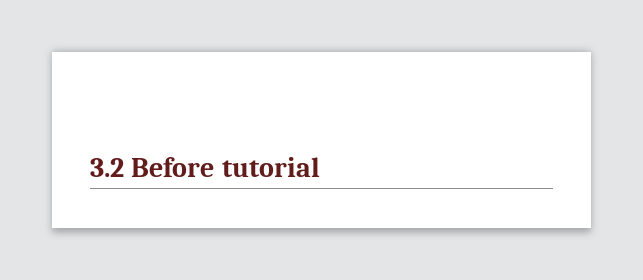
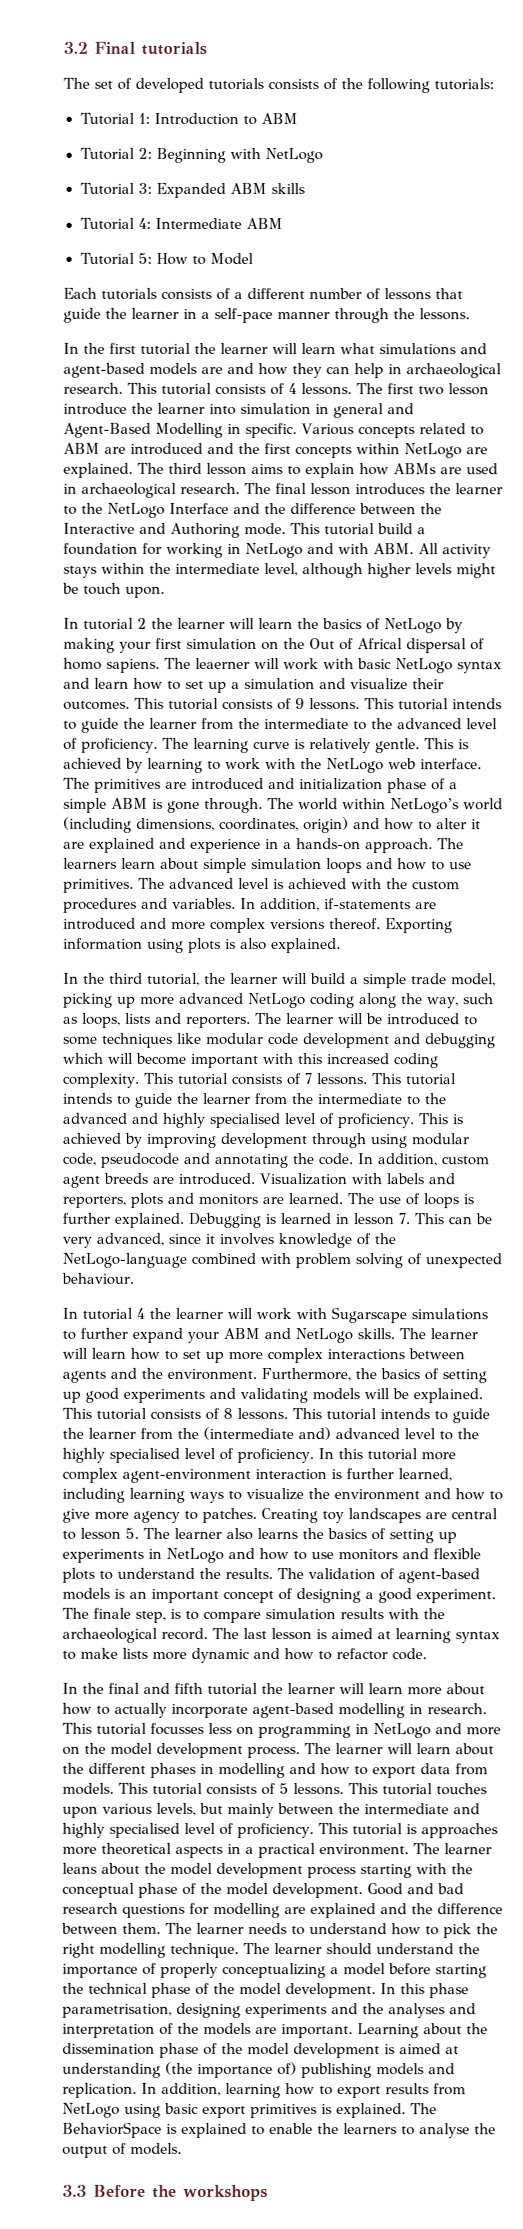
[131,157,320,177] Before tutorial -> [94,41,207,55] [63,77,494,94] [79,112,299,125] [79,147,324,164] [79,182,306,198] [79,217,284,230] [79,252,255,265] [63,287,463,301] [63,307,470,324] [63,342,487,356] [63,362,502,379] [63,382,489,396] [63,402,414,419] [63,422,484,439] [63,442,488,459] [63,462,498,479] [63,482,503,498] [63,502,442,518] [63,522,426,538] [63,542,491,559] [63,562,496,579] [62,582,165,598] [63,617,463,634] [63,637,485,654] [63,657,502,674] [63,677,444,693] [63,697,502,711] [63,717,498,733] [63,737,469,754] [63,757,482,774] [63,777,458,794] [63,797,503,814] [63,816,481,834] [63,837,464,854] [63,857,472,874] [63,877,460,893] [63,897,437,913] [63,917,453,934] [63,937,341,954] [63,972,496,989] [63,992,494,1009] [63,1012,478,1028] [63,1032,496,1049] [63,1052,439,1069] [63,1072,457,1088] [63,1092,447,1108] [62,1112,464,1129] [62,1132,469,1149] [62,1152,489,1169] [62,1172,455,1188] [62,1192,474,1209] [62,1212,492,1228] [62,1232,396,1249] [62,1252,502,1269] [61,1272,134,1285] [62,1307,488,1324] [62,1327,478,1344] [62,1347,465,1364] [62,1367,487,1384] [62,1387,483,1404] [62,1407,490,1424] [62,1426,479,1441] [62,1447,456,1464] [62,1467,452,1483] [62,1487,503,1503] [62,1507,498,1524] [62,1527,457,1544] [62,1547,481,1563] [62,1567,480,1584] [62,1587,496,1604] [62,1607,445,1623] [62,1627,500,1644] [62,1647,427,1663] [62,1682,485,1696] [62,1702,487,1719] [62,1722,501,1739] [62,1742,494,1759] [62,1762,488,1779] [62,1782,487,1796] [62,1802,480,1819] [62,1822,498,1839] [62,1842,492,1859] [62,1862,473,1879] [62,1882,464,1899] [62,1902,503,1919] [61,1922,498,1939] [62,1942,480,1958] [62,1962,487,1979] [62,1982,469,1999] [62,2002,476,2019] [62,2022,488,2039] [62,2042,459,2059] [62,2061,455,2079] [62,2082,466,2099] [62,2102,437,2119] [62,2121,496,2139] [62,2142,182,2158] [62,2184,268,2202] Final tutorials // The set of developed tutorials consists of the following tutorials: // Tutorial 1: Introduction to ABM // Tutorial 2: Beginning with NetLogo // Tutorial 3: Expanded ABM skills // Tutorial 4: Intermediate ABM // Tutorial 5: How to Model // Each tutorials consists of a different number of lessons that guide the learner in a self-pace manner through the lessons. // In the first tutorial the learner will learn what simulations and agent-based models are and how they can help in archaeological research. This tutorial consists of 4 lessons. The first two lesson introduce the learner into simulation in general and Agent-Based Modelling in specific. Various concepts related to ABM are introduced and the first concepts within NetLogo are explained. The third lesson aims to explain how ABMs are used in archaeological research. The final lesson introduces the learner to the NetLogo Interface and the difference between the Interactive and Authoring mode. This tutorial build a foundation for working in NetLogo and with ABM. All activity stays within the intermediate level, although higher levels might be touch upon. // In tutorial 2 the learner will learn the basics of NetLogo by making your first simulation on the Out of Africal dispersal of homo sapiens. The leaerner will work with basic NetLogo syntax and learn how to set up a simulation and visualize their outcomes. This tutorial consists of 9 lessons. This tutorial intends to guide the learner from the intermediate to the advanced level of proficiency. The learning curve is relatively gentle. This is achieved by learning to work with the NetLogo web interface. The primitives are introduced and initialization phase of a simple ABM is gone through. The world within NetLogo’s world (including dimensions, coordinates, origin) and how to alter it are explained and experience in a hands-on approach. The learners learn about simple simulation loops and how to use primitives. The advanced level is achieved with the custom procedures and variables. In addition, if-statements are introduced and more complex versions thereof. Exporting information using plots is also explained. // In the third tutorial, the learner will build a simple trade model, picking up more advanced NetLogo coding along the way, such as loops, lists and reporters. The learner will be introduced to some techniques like modular code development and debugging which will become important with this increased coding complexity. This tutorial consists of 7 lessons. This tutorial intends to guide the learner from the intermediate to the advanced and highly specialised level of proficiency. This is achieved by improving development through using modular code, pseudocode and annotating the code. In addition, custom agent breeds are introduced. Visualization with labels and reporters, plots and monitors are learned. The use of loops is further explained. Debugging is learned in lesson 7. This can be very advanced, since it involves knowledge of the NetLogo-language combined with problem solving of unexpected behaviour. // In tutorial 4 the learner will work with Sugarscape simulations to further expand your ABM and NetLogo skills. The learner will learn how to set up more complex interactions between agents and the environment. Furthermore, the basics of setting up good experiments and validating models will be explained. This tutorial consists of 8 lessons. This tutorial intends to guide the learner from the (intermediate and) advanced level to the highly specialised level of proficiency. In this tutorial more complex agent-environment interaction is further learned, including learning ways to visualize the environment and how to give more agency to patches. Creating toy landscapes are central to lesson 5. The learner also learns the basics of setting up experiments in NetLogo and how to use monitors and flexible plots to understand the results. The validation of agent-based models is an important concept of designing a good experiment. The finale step, is to compare simulation results with the archaeological record. The last lesson is aimed at learning syntax to make lists more dynamic and how to refactor code. // In the final and fifth tutorial the learner will learn more about how to actually incorporate agent-based modelling in research. This tutorial focusses less on programming in NetLogo and more on the model development process. The learner will learn about the different phases in modelling and how to export data from models. This tutorial consists of 5 lessons. This tutorial touches upon various levels, but mainly between the intermediate and highly specialised level of proficiency. This tutorial is approaches more theoretical aspects in a practical environment. The learner leans about the model development process starting with the conceptual phase of the model development. Good and bad research questions for modelling are explained and the difference between them. The learner needs to understand how to pick the right modelling technique. The learner should understand the importance of properly conceptualizing a model before starting the technical phase of the model development. In this phase parametrisation, designing experiments and the analyses and interpretation of the models are important. Learning about the dissemination phase of the model development is aimed at understanding (the importance of) publishing models and replication. In addition, learning how to export results from NetLogo using basic export primitives is explained. The BehaviorSpace is explained to enable the learners to analyse the output of models. // 3.3 Before the workshops

